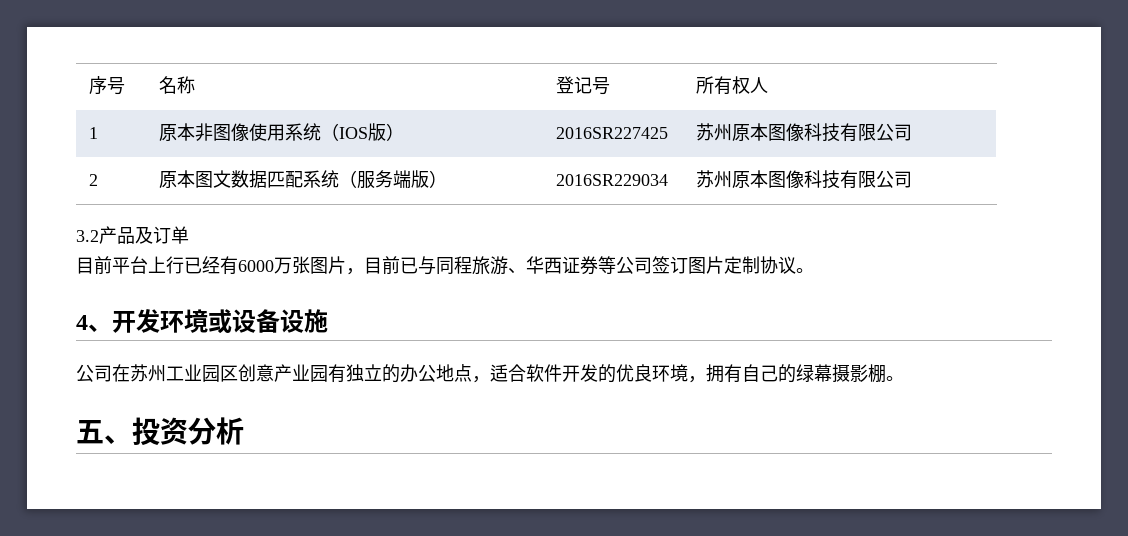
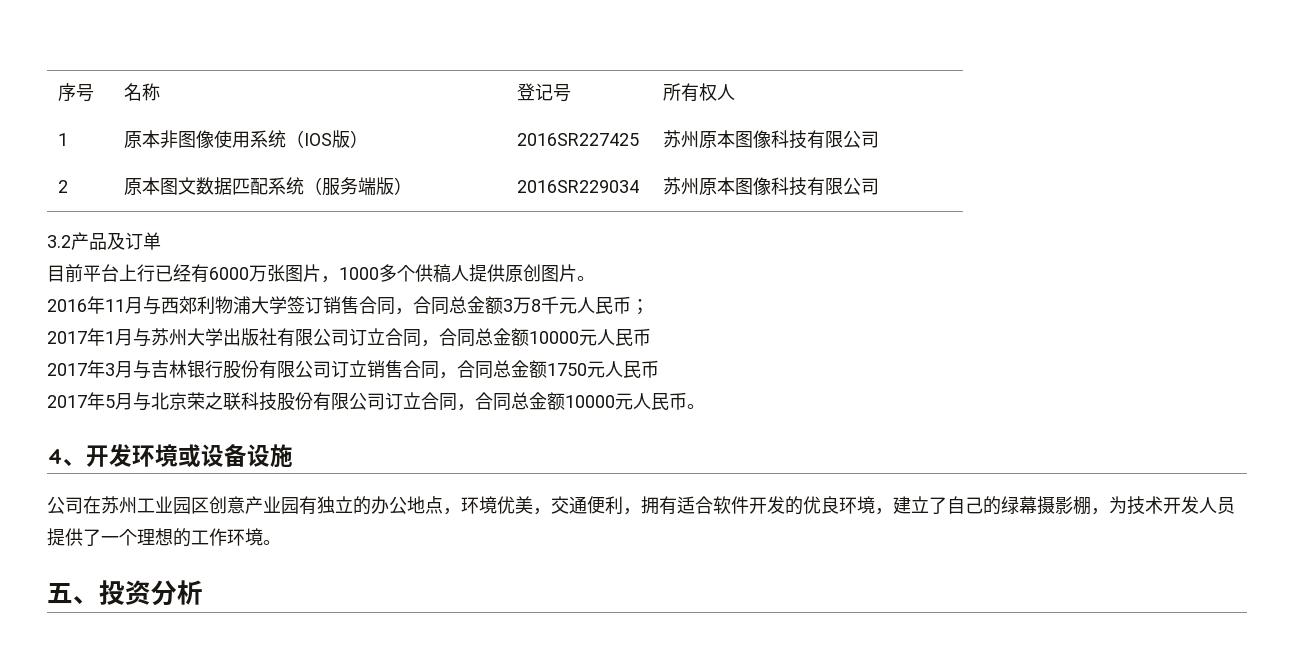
[364,256,796,275] 目前已与同程旅游、华西证券等公司签订图片定制协议 -> [339,264,595,283] [47,296,649,315] [47,328,651,347] [47,360,659,379] [47,392,687,411] 1000多个供稿人提供原创图片。 // 2016年11月与西郊利物浦大学签订销售合同，合同总金额3万8千元人民币； // 2017年1月与苏州大学出版社有限公司订立合同，合同总金额10000元人民币 // 2017年3月与吉林银行股份有限公司订立销售合同，合同总金额1750元人民币 // 2017年5月与北京荣之联科技股份有限公司订立合同，合同总金额10000元人民币
(490, 379) none -> [461,496,677,515] 环境优美，交通便利，拥有
[706,364,742,383] 拥有 -> [893,496,947,514] 建立了
(886, 373) none -> [1091,496,1235,515] [47,528,263,547] ，为技术开发人员提供了一个理想的工作环境

